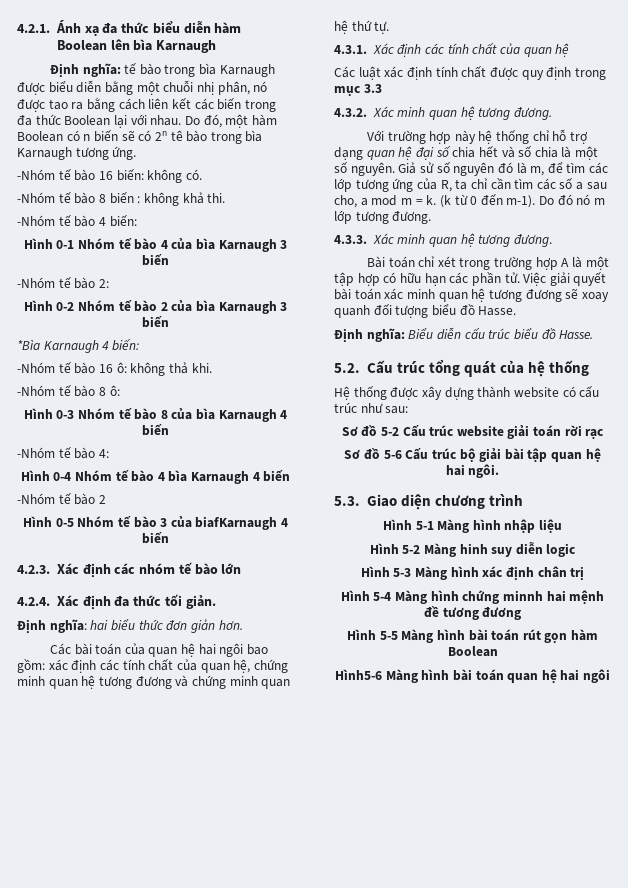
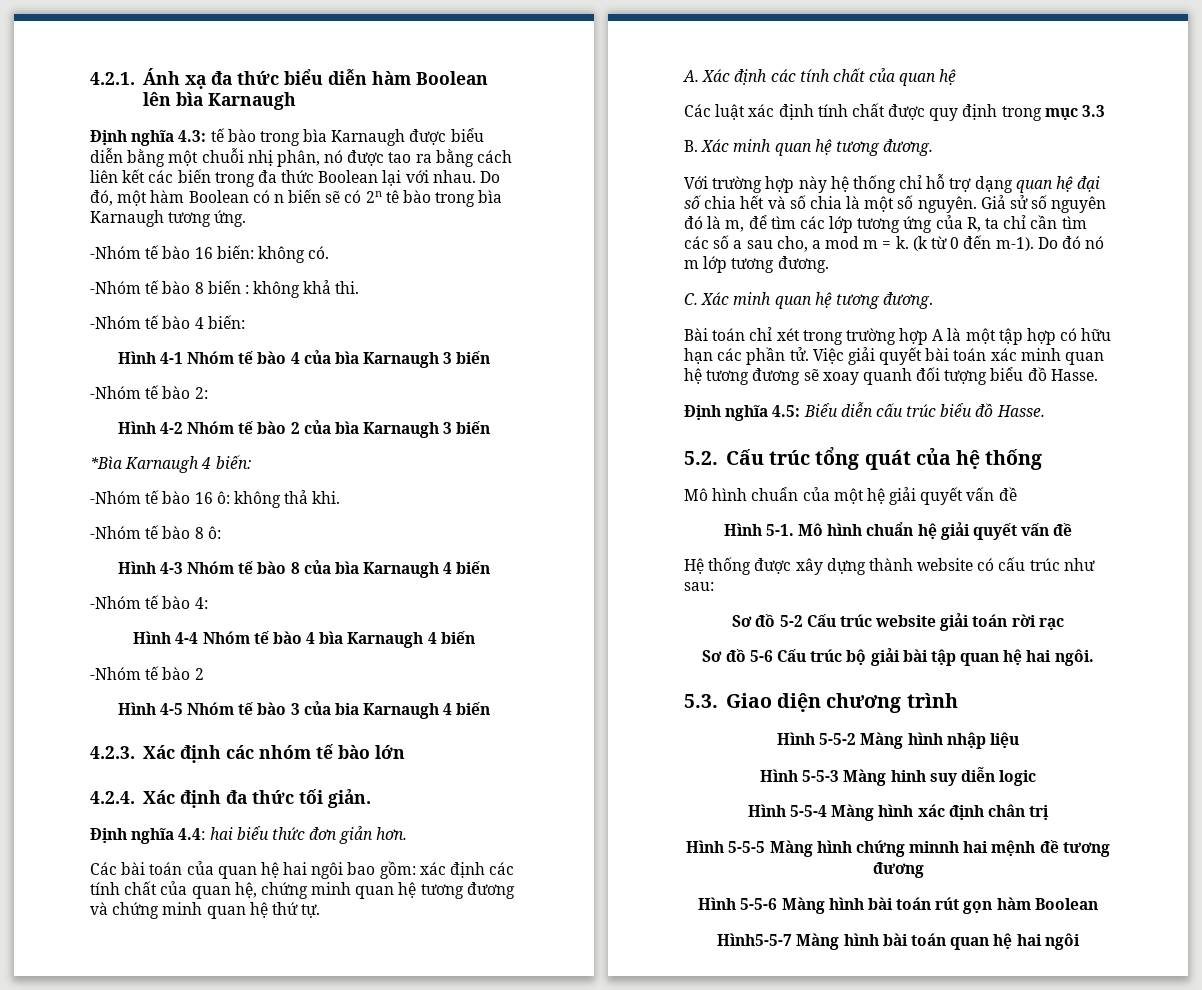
[82,63,121,77] nghĩa: -> [131,130,207,146] nghĩa 4.3:
[56,240,75,249] 0-1 -> [159,352,183,364] 4-1
[56,302,75,311] 0-2 -> [159,422,183,434] 4-2
[56,410,75,419] 0-3 -> [159,562,183,574] 4-3
[53,472,72,481] 0-4 -> [175,632,199,644] 4-4
[55,518,74,527] 0-5 -> [159,703,183,715] 4-5
[195,516,278,530] biafKarnaugh -> [334,703,440,719] bia Karnaugh
[49,619,87,633] nghĩa: -> [131,828,206,844] nghĩa 4.4:
[334,45,367,54] 4.3.1. -> [683,70,699,82] A.
[334,108,367,117] 4.3.2. -> [684,140,698,152] B.
[334,235,367,244] 4.3.3. -> [684,293,698,305] C.
[366,328,405,342] nghĩa: -> [725,405,801,421] nghĩa 4.5:
(590, 368) none -> [684,487,1017,505] [723,522,1073,540] // Mô hình chuẩn của một hệ giải quyết vấn đề // Hình 5-1. Mô hình chuẩn hệ giải quyết vấn đề
[415,521,434,530] 5-1 -> [819,733,857,745] 5-5-2
[402,545,421,554] 5-2 -> [802,770,840,782] 5-5-3
[393,568,412,577] 5-3 -> [790,805,828,817] 5-5-4
[373,592,392,601] 5-4 -> [728,841,766,853] 5-5-5
[379,631,398,640] 5-5 -> [740,898,778,910] 5-5-6
[334,669,382,680] Hình5-6 -> [717,933,793,946] Hình5-5-7

